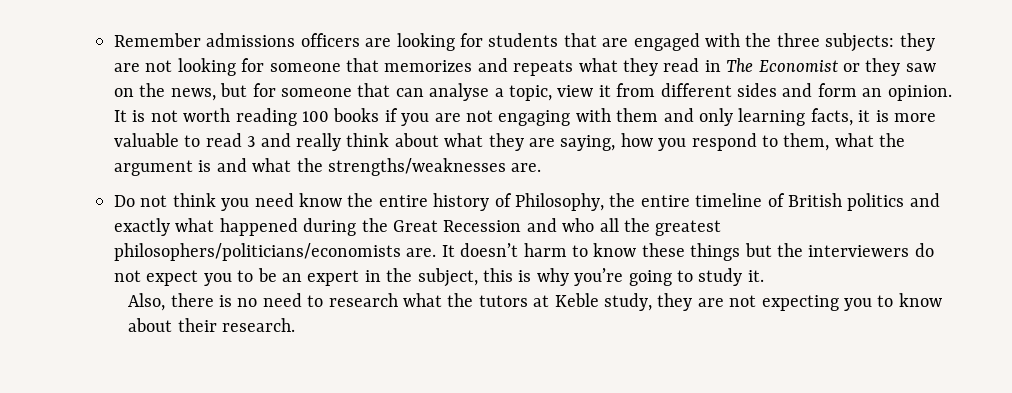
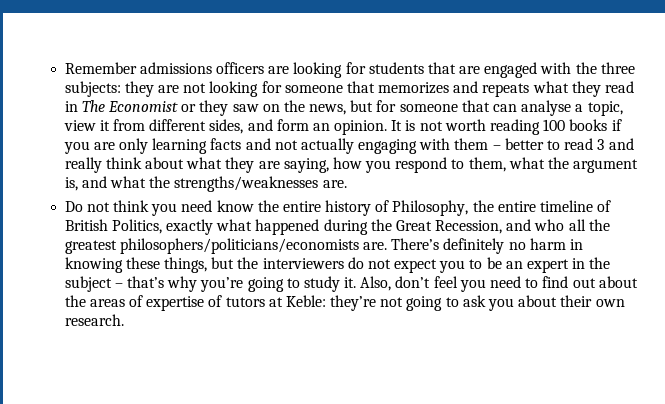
[737,83,778,97] sides -> [209,119,244,134] sides,
[466,108,937,126] [114,133,180,147] not engaging with them and only learning facts, it is more valuable -> [118,138,544,154] only learning facts and not actually engaging with them – better
[198,160,212,172] is -> [64,177,78,191] is,
[847,193,940,211] politics and -> [111,219,162,234] Politics,
[443,220,522,232] Recession -> [435,220,503,234] Recession,
[441,243,741,261] It doesn’t harm to know these things -> [391,238,583,254] [64,257,207,273] There’s definitely no harm in knowing these things,
[417,268,532,287] subject, this is -> [64,276,164,292] subject – that’s
[128,293,942,311] // Also, there is no need to research what the tutors at Keble study, they are not expecting you to know -> [360,276,638,292] [64,295,514,311] Also, don’t feel you need to find out about the areas of expertise of tutors at Keble: they’re not going to ask you
(217, 325) none -> [595,299,625,307] own

